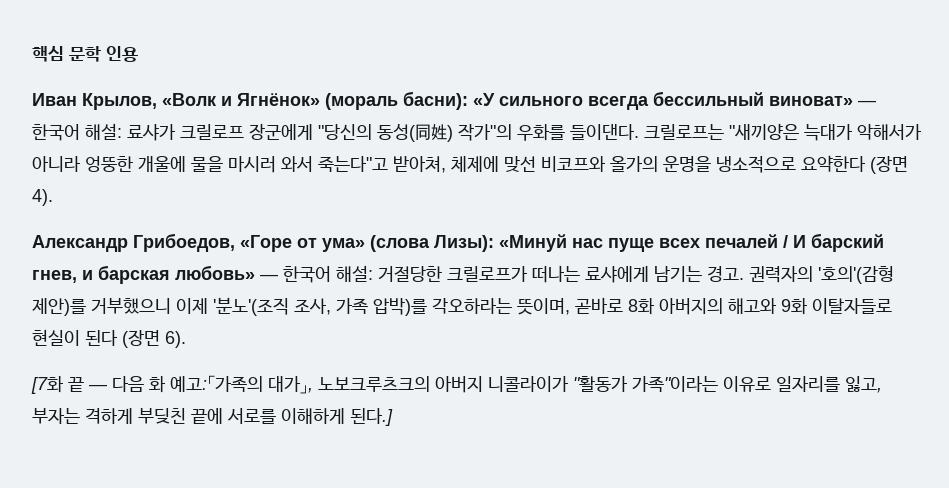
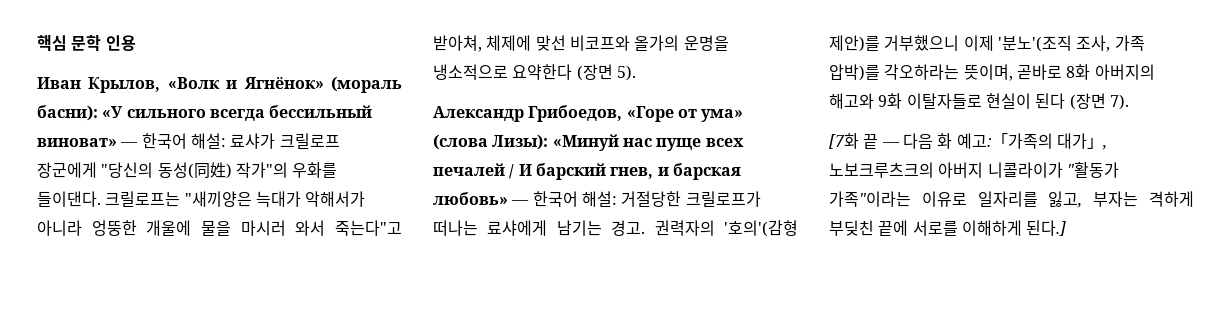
[32,189,53,206] 4). -> [616,65,636,81] 5).
[165,331,186,348] 6). -> [1109,94,1129,110] 7).

